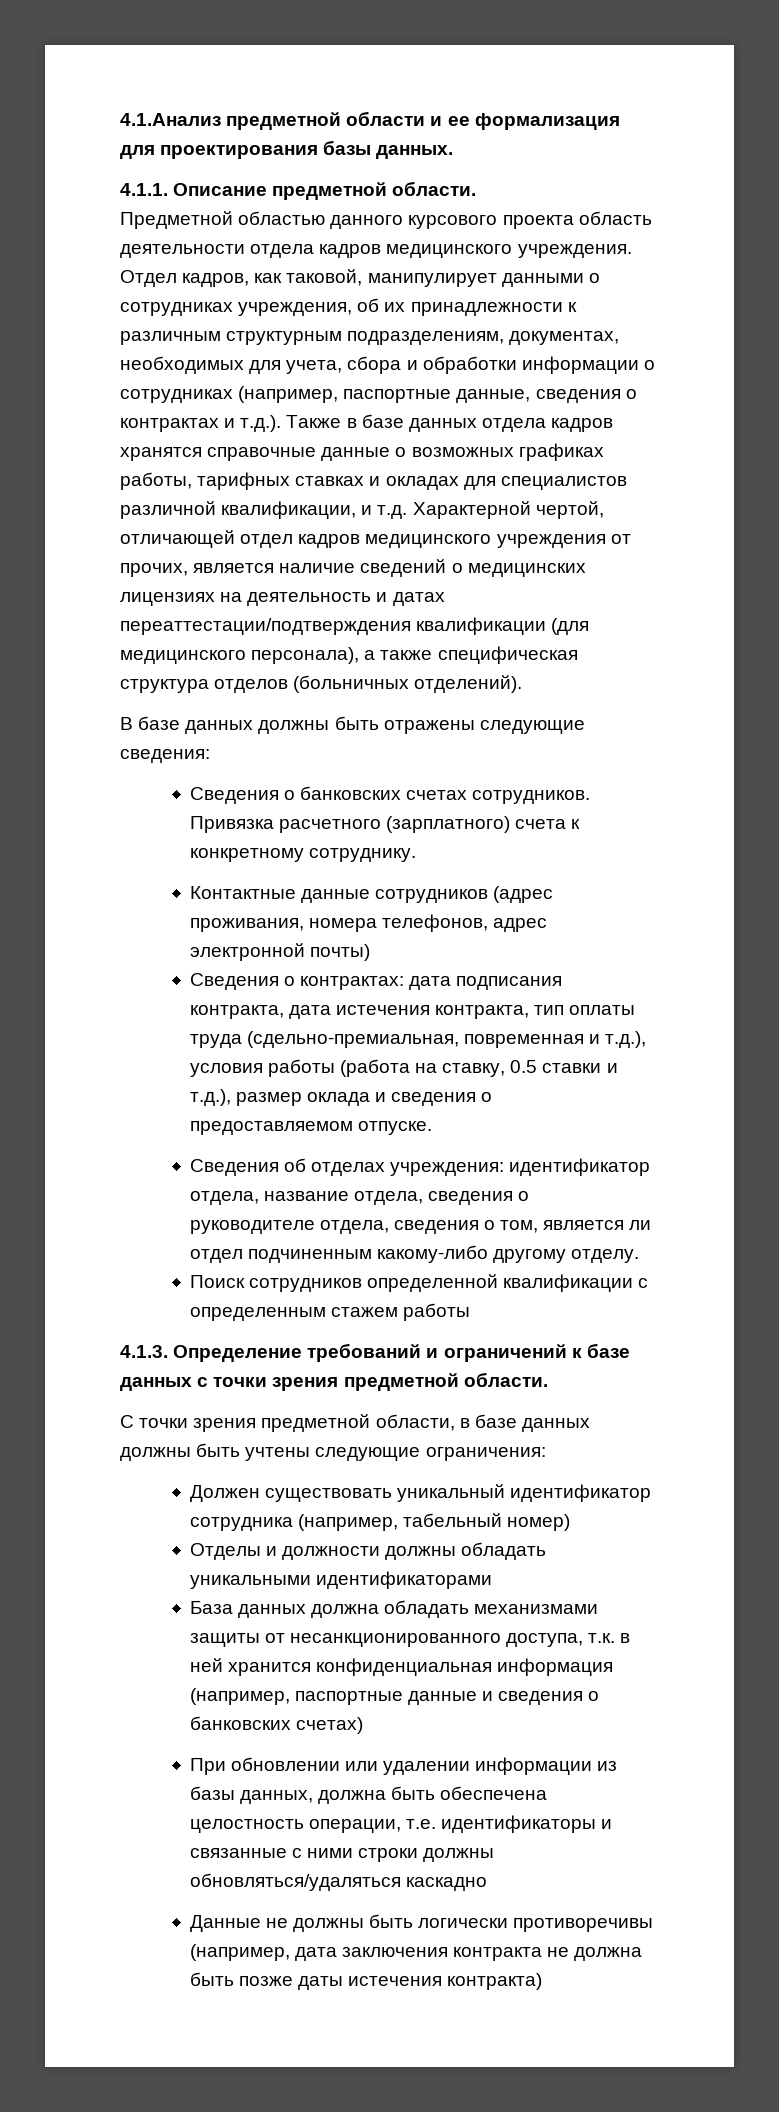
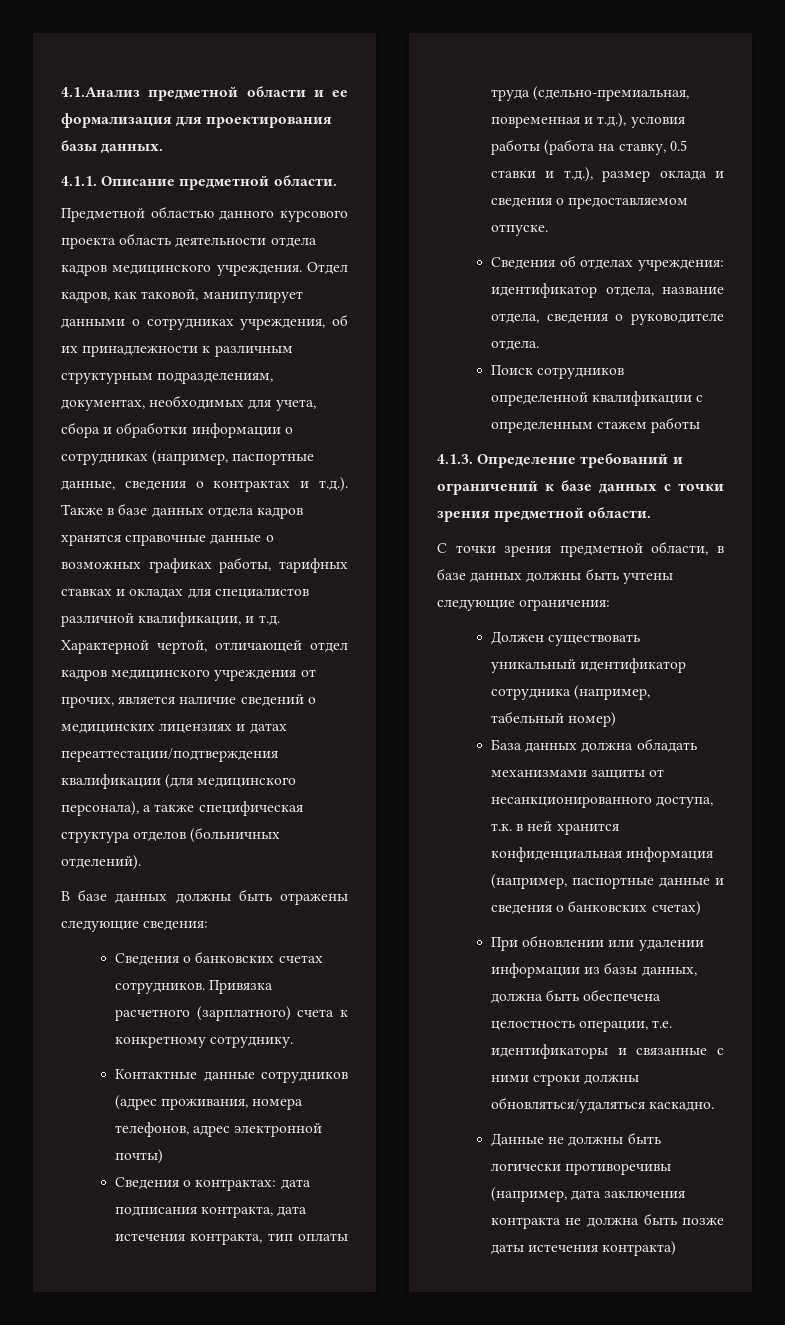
[220,592,372,606] на деятельность -> (233, 729) none
[319,1220,652,1234] [189,1245,640,1263] отдела, сведения о том, является ли отдел подчиненным какому-либо другому отделу. -> [490,340,539,351] отдела.
[189,1542,547,1560] [189,1571,492,1589] // Отделы и должности должны обладать уникальными идентификаторами -> (617, 719) none
[405,1877,487,1891] каскадно -> [649,1102,715,1112] каскадно.

